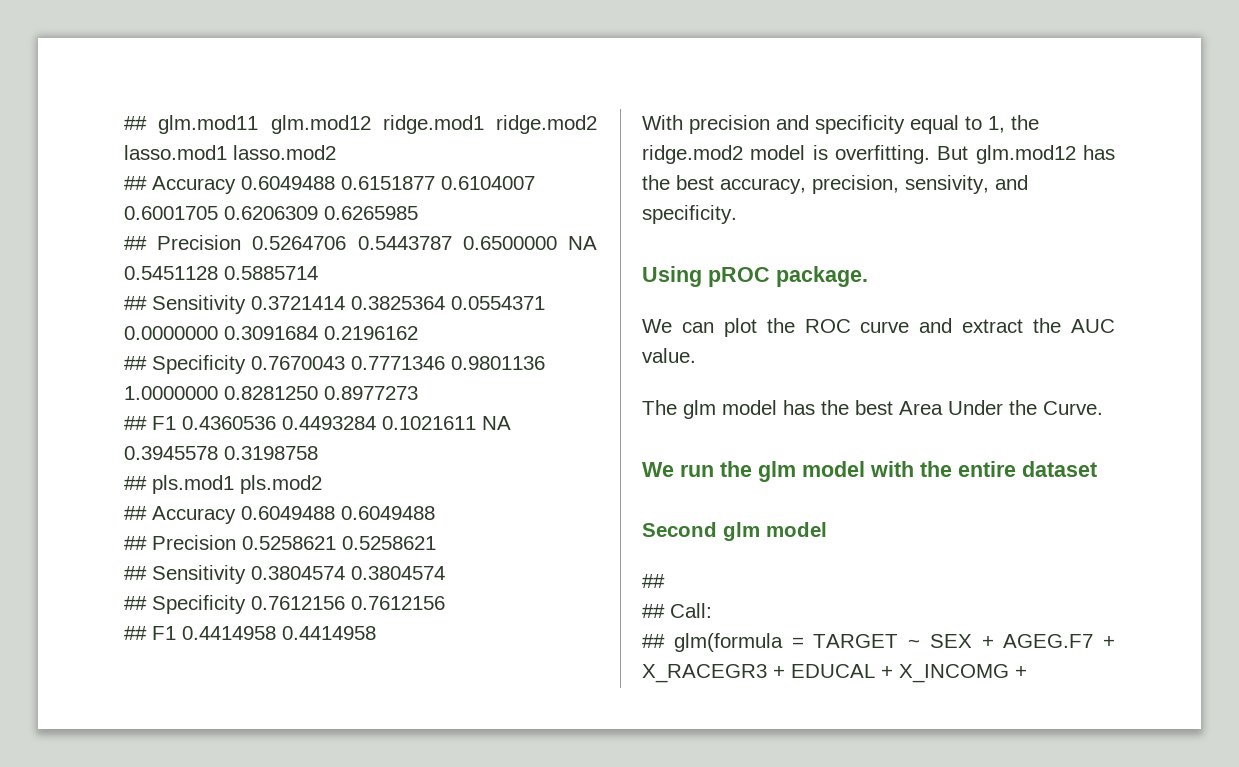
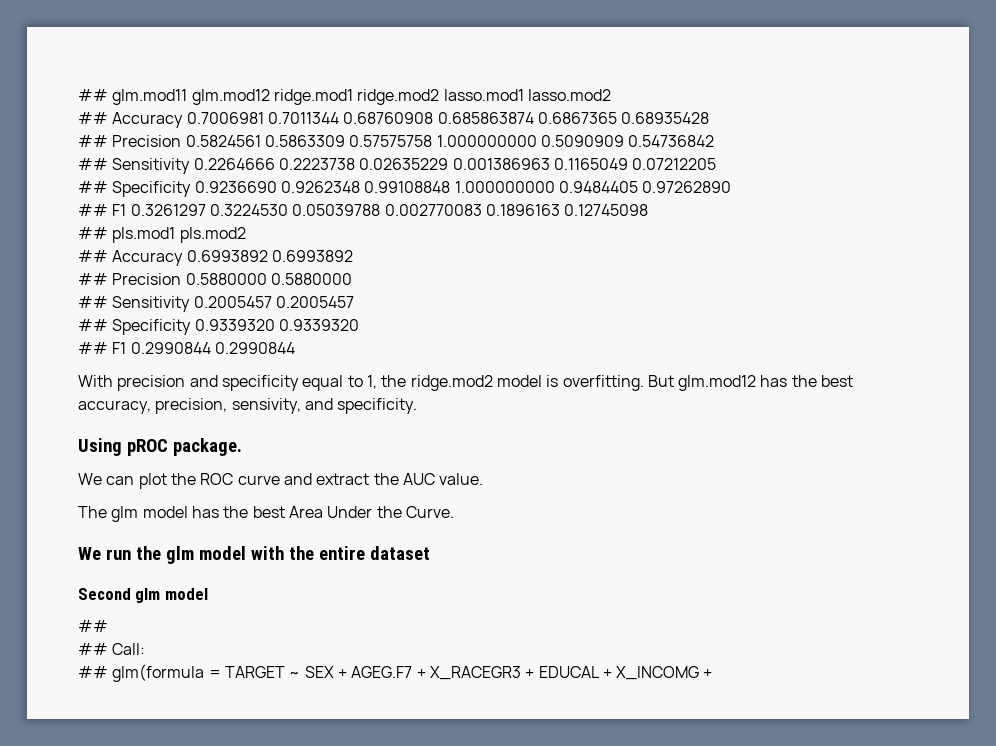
[241,176,535,190] [124,206,418,220] [124,235,597,250] [124,266,318,280] [124,295,545,314] [124,326,418,340] [124,355,545,374] [124,386,418,400] [124,416,511,430] [124,446,318,460] 0.6049488 0.6151877 0.6104007 0.6001705 0.6206309 0.6265985 // ## Precision 0.5264706 0.5443787 0.6500000 NA 0.5451128 0.5885714 // ## Sensitivity 0.3721414 0.3825364 0.0554371 0.0000000 0.3091684 0.2196162 // ## Specificity 0.7670043 0.7771346 0.9801136 1.0000000 0.8281250 0.8977273 // ## F1 0.4360536 0.4493284 0.1021611 NA 0.3945578 0.3198758 -> [186,112,710,124] [78,135,715,147] [78,158,717,174] [78,181,732,197] [78,204,649,216] 0.7006981 0.7011344 0.68760908 0.685863874 0.6867365 0.68935428 // ## Precision 0.5824561 0.5863309 0.57575758 1.000000000 0.5090909 0.54736842 // ## Sensitivity 0.2264666 0.2223738 0.02635229 0.001386963 0.1165049 0.07212205 // ## Specificity 0.9236690 0.9262348 0.99108848 1.000000000 0.9484405 0.97262890 // ## F1 0.3261297 0.3224530 0.05039788 0.002770083 0.1896163 0.12745098
[241,506,435,520] [124,535,436,550] [124,565,445,584] [124,595,445,614] [124,626,376,640] 0.6049488 0.6049488 // ## Precision 0.5258621 0.5258621 // ## Sensitivity 0.3804574 0.3804574 // ## Specificity 0.7612156 0.7612156 // ## F1 0.4414958 0.4414958 -> [186,250,353,262] [78,273,352,285] [78,296,354,312] [78,319,359,335] [78,342,295,354] 0.6993892 0.6993892 // ## Precision 0.5880000 0.5880000 // ## Sensitivity 0.2005457 0.2005457 // ## Specificity 0.9339320 0.9339320 // ## F1 0.2990844 0.2990844

